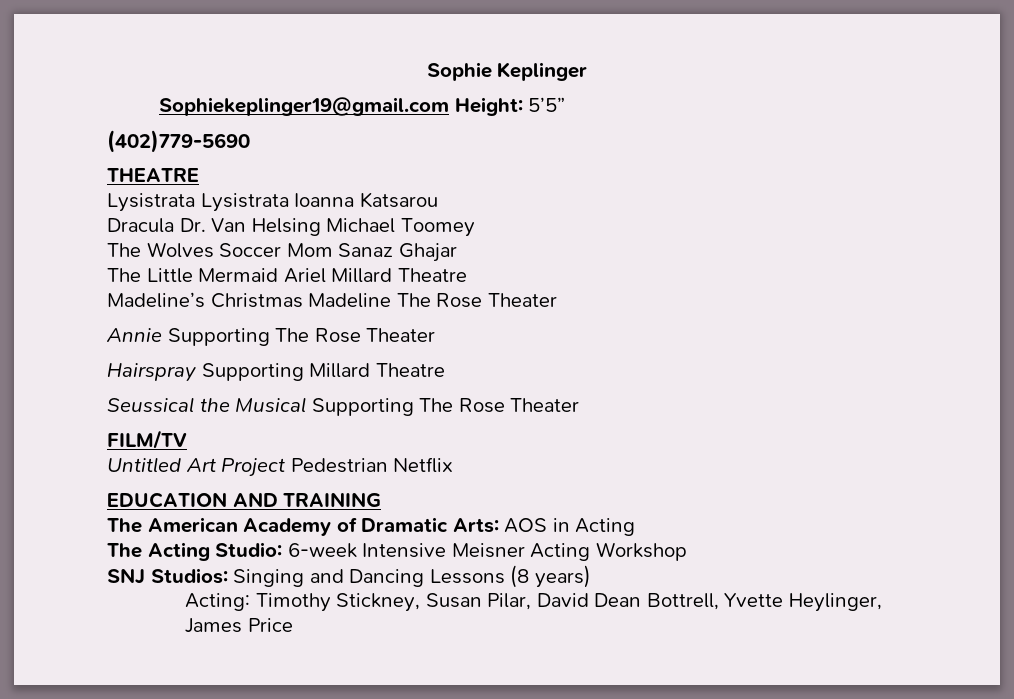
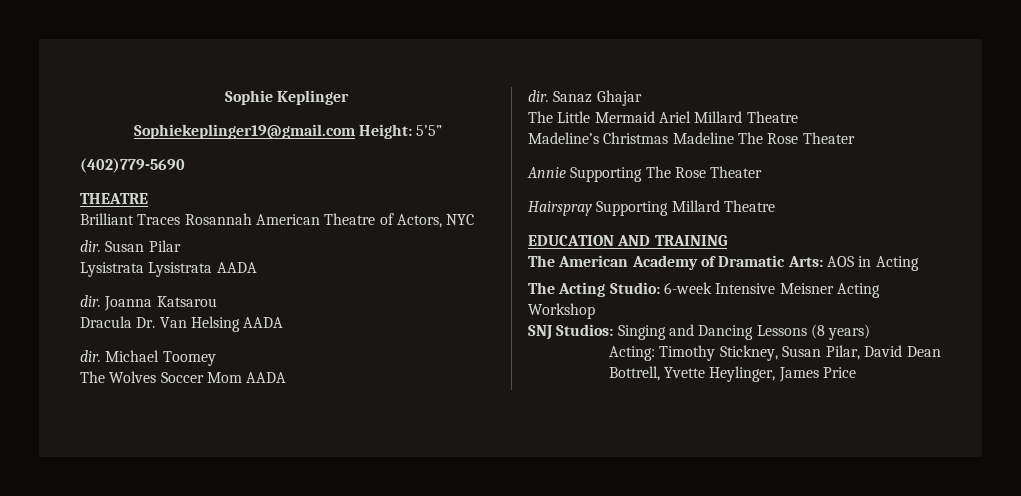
(199, 175) none -> [80,213,475,228] [80,240,181,252] // Brilliant Traces Rosannah American Theatre of Actors, NYC // dir. Susan Pilar
[294,193,355,207] Ioanna -> [216,262,257,273] [80,295,153,311] AADA // dir. Joanna
(321, 227) none -> [243,317,284,328] [80,350,101,362] AADA // dir.
(333, 250) none -> [246,372,287,383] [528,90,549,102] AADA // dir.
[107,397,580,416] [107,430,187,449] [107,457,454,477] // Seussical the Musical Supporting The Rose Theater // FILM/TV // Untitled Art Project Pedestrian Netflix -> (775, 206) none

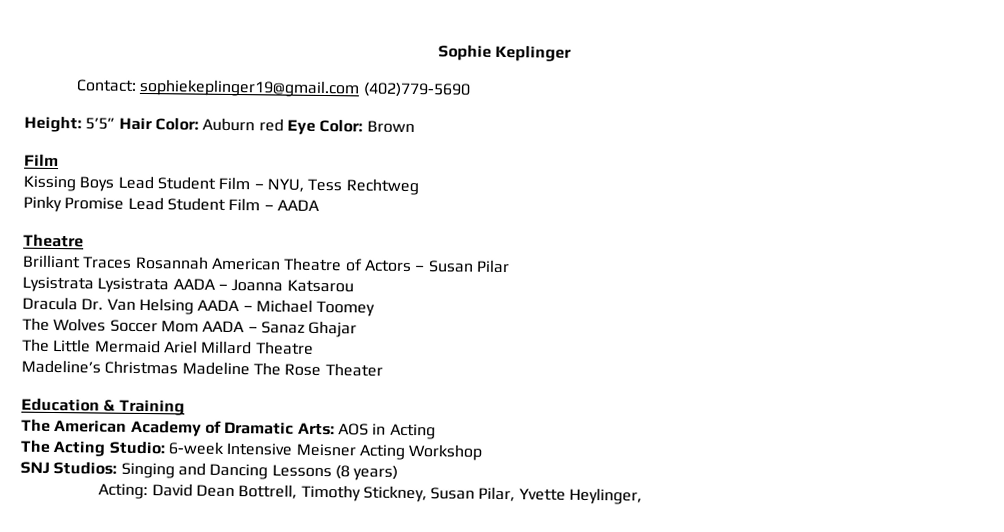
[133,124,355,139] Sophiekeplinger19@gmail.com -> [76,78,471,98] Contact: sophiekeplinger19@gmail.com (402)779-5690 //
[80,158,185,173] [80,193,148,204] // (402)779-5690 // THEATRE -> [118,117,415,135] [24,153,59,167] [23,175,419,196] [23,195,320,213] [23,233,84,248] Hair Color: Auburn red Eye Color: Brown // Film // Kissing Boys Lead Student Film – NYU, Tess Rechtweg // Pinky Promise Lead Student Film – AADA // Theatre
[396,214,475,228] [80,240,101,252] Actors, NYC // dir. -> [363,259,426,272] Actors –
[80,295,101,307] // dir. -> [217,283,228,290] –
[80,350,101,362] // dir. -> [242,305,253,312] –
[528,90,549,102] // dir. -> [247,326,258,333] –
[527,166,763,182] [528,200,775,216] [528,235,727,246] Annie Supporting The Rose Theater // Hairspray Supporting Millard Theatre // EDUCATION AND TRAINING -> [21,397,185,416] Education & Training
(655, 353) none -> [151,483,298,499] David Dean Bottrell,
[864,345,941,357] [608,366,856,382] David Dean Bottrell, Yvette Heylinger, James Price -> [518,487,643,505] Yvette Heylinger,

